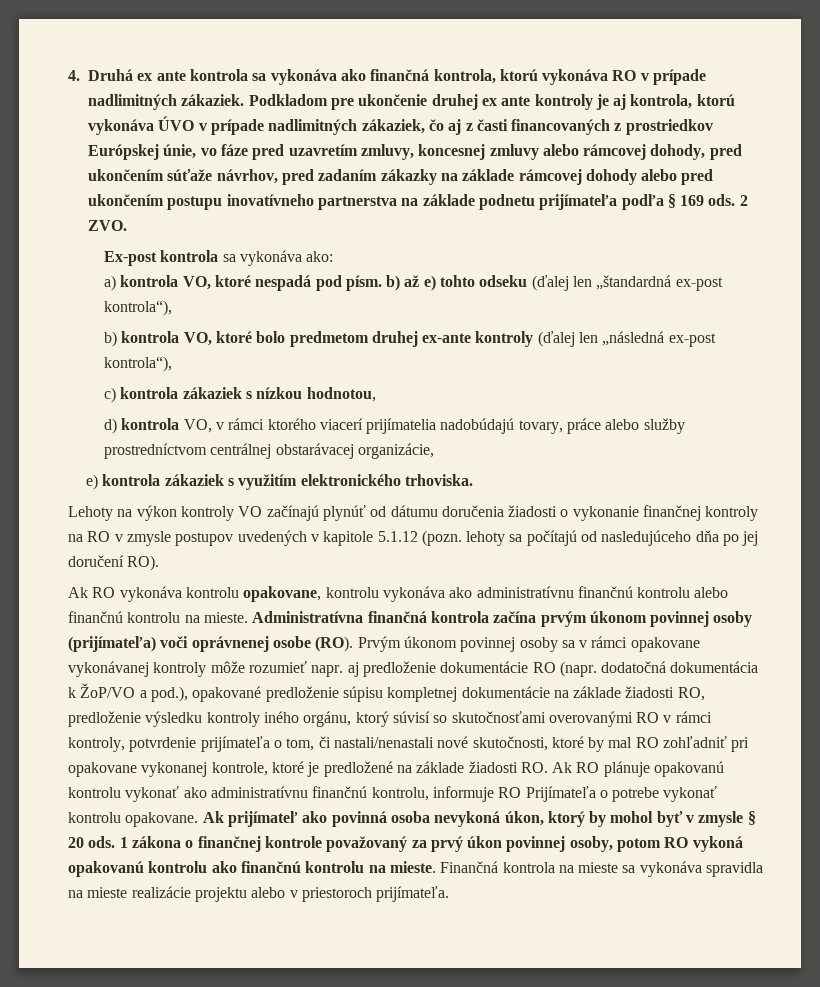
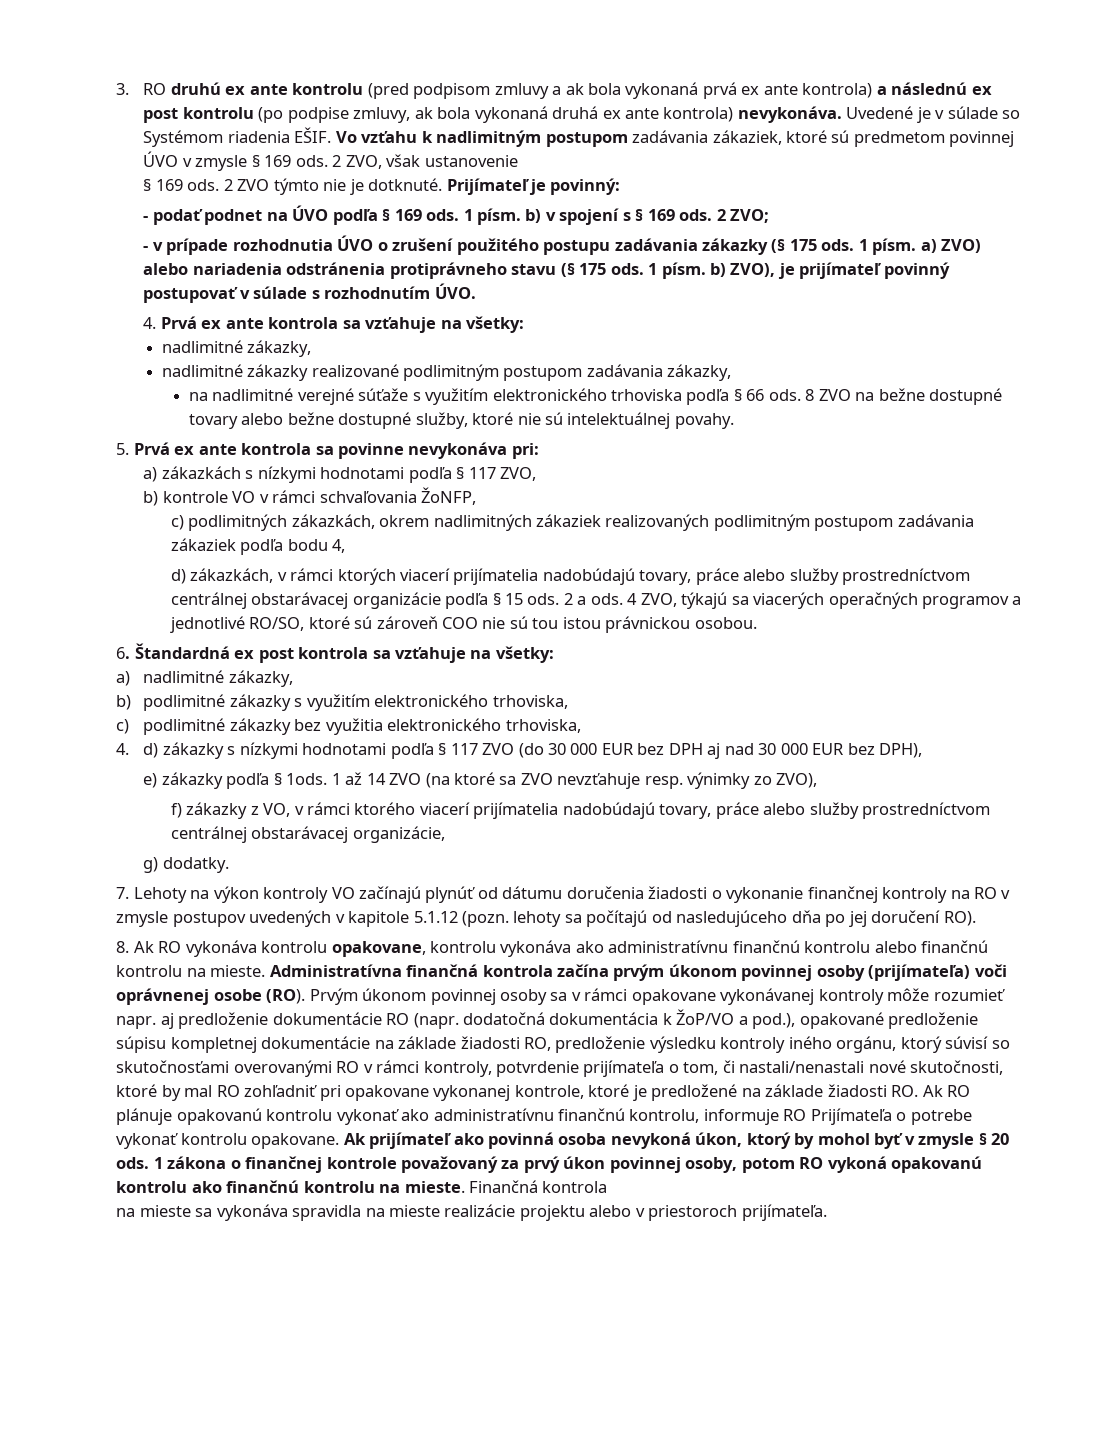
[67,69,707,85] [87,94,735,110] [87,116,713,135] [87,144,742,160] [87,169,714,185] [87,194,748,210] [87,220,127,231] [103,250,334,266] [103,275,723,291] [103,300,172,316] [103,331,716,347] [103,356,172,372] [103,387,376,403] [103,418,180,434] 4. Druhá ex ante kontrola sa vykonáva ako finančná kontrola, ktorú vykonáva RO v prípade nadlimitných zákaziek. Podkladom pre ukončenie druhej ex ante kontroly je aj kontrola, ktorú vykonáva ÚVO v prípade nadlimitných zákaziek, čo aj z časti financovaných z prostriedkov Európskej únie, vo fáze pred uzavretím zmluvy, koncesnej zmluvy alebo rámcovej dohody, pred ukončením súťaže návrhov, pred zadaním zákazky na základe rámcovej dohody alebo pred ukončením postupu inovatívneho partnerstva na základe podnetu prijímateľa podľa § 169 ods. 2 ZVO. // Ex-post kontrola sa vykonáva ako: // a) kontrola VO, ktoré nespadá pod písm. b) až e) tohto odseku (ďalej len „štandardná ex-post kontrola“), // b) kontrola VO, ktoré bolo predmetom druhej ex-ante kontroly (ďalej len „následná ex-post kontrola“), // c) kontrola zákaziek s nízkou hodnotou, // d) kontrola -> [116,82,992,99] [143,106,1021,123] [143,127,1015,147] [143,151,518,171] [143,178,621,195] [143,205,770,225] [143,235,982,255] [143,262,950,279] [143,283,476,303] [143,316,525,333] [161,340,312,357] [161,364,732,381] [188,388,1003,405] [188,412,734,429] [116,442,539,459] [143,466,537,483] [143,487,477,506] [170,514,974,531] [170,538,346,555] [170,568,971,585] [170,592,1022,609] [169,616,757,633] [116,643,554,663] [116,670,293,687] [116,694,568,711] [116,718,581,735] [116,742,923,759] [143,772,818,789] [170,802,259,819] 3. RO druhú ex ante kontrolu (pred podpisom zmluvy a ak bola vykonaná prvá ex ante kontrola) a následnú ex post kontrolu (po podpise zmluvy, ak bola vykonaná druhá ex ante kontrola) nevykonáva. Uvedené je v súlade so Systémom riadenia EŠIF. Vo vzťahu k nadlimitným postupom zadávania zákaziek, ktoré sú predmetom povinnej ÚVO v zmysle § 169 ods. 2 ZVO, však ustanovenie // § 169 ods. 2 ZVO týmto nie je dotknuté. Prijímateľ je povinný: // - podať podnet na ÚVO podľa § 169 ods. 1 písm. b) v spojení s § 169 ods. 2 ZVO; // - v prípade rozhodnutia ÚVO o zrušení použitého postupu zadávania zákazky (§ 175 ods. 1 písm. a) ZVO) alebo nariadenia odstránenia protiprávneho stavu (§ 175 ods. 1 písm. b) ZVO), je prijímateľ povinný postupovať v súlade s rozhodnutím ÚVO. // 4. Prvá ex ante kontrola sa vzťahuje na všetky: // nadlimitné zákazky, // nadlimitné zákazky realizované podlimitným postupom zadávania zákazky, // na nadlimitné verejné súťaže s využitím elektronického trhoviska podľa § 66 ods. 8 ZVO na bežne dostupné tovary alebo bežne dostupné služby, ktoré nie sú intelektuálnej povahy. // 5. Prvá ex ante kontrola sa povinne nevykonáva pri: // a) zákazkách s nízkymi hodnotami podľa § 117 ZVO, // b) kontrole VO v rámci schvaľovania ŽoNFP, // c) podlimitných zákazkách, okrem nadlimitných zákaziek realizovaných podlimitným postupom zadávania zákaziek podľa bodu 4, // d) zákazkách, v rámci ktorých viacerí prijímatelia nadobúdajú tovary, práce alebo služby prostredníctvom centrálnej obstarávacej organizácie podľa § 15 ods. 2 a ods. 4 ZVO, týkajú sa viacerých operačných programov a jednotlivé RO/SO, ktoré sú zároveň COO nie sú tou istou právnickou osobou. // 6. Štandardná ex post kontrola sa vzťahuje na všetky: // a) nadlimitné zákazky, // b) podlimitné zákazky s využitím elektronického trhoviska, // c) podlimitné zákazky bez využitia elektronického trhoviska, // 4. d) zákazky s nízkymi hodnotami podľa § 117 ZVO (do 30 000 EUR bez DPH aj nad 30 000 EUR bez DPH), // e) zákazky podľa § 1ods. 1 až 14 ZVO (na ktoré sa ZVO nevzťahuje resp. výnimky zo ZVO), // f) zákazky z
[85,474,473,490] e) kontrola zákaziek s využitím elektronického trhoviska. // -> [143,857,229,873] [116,887,130,899] g) dodatky. // 7.
(160, 563) none -> [116,941,130,953] 8.
(555, 867) none -> (608, 1187) //

